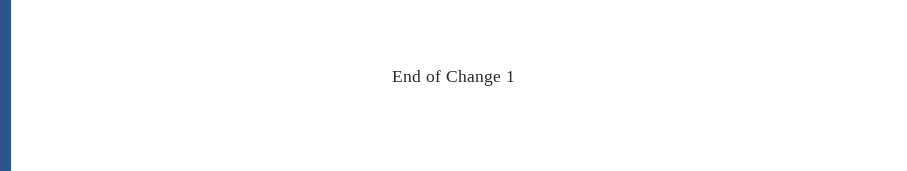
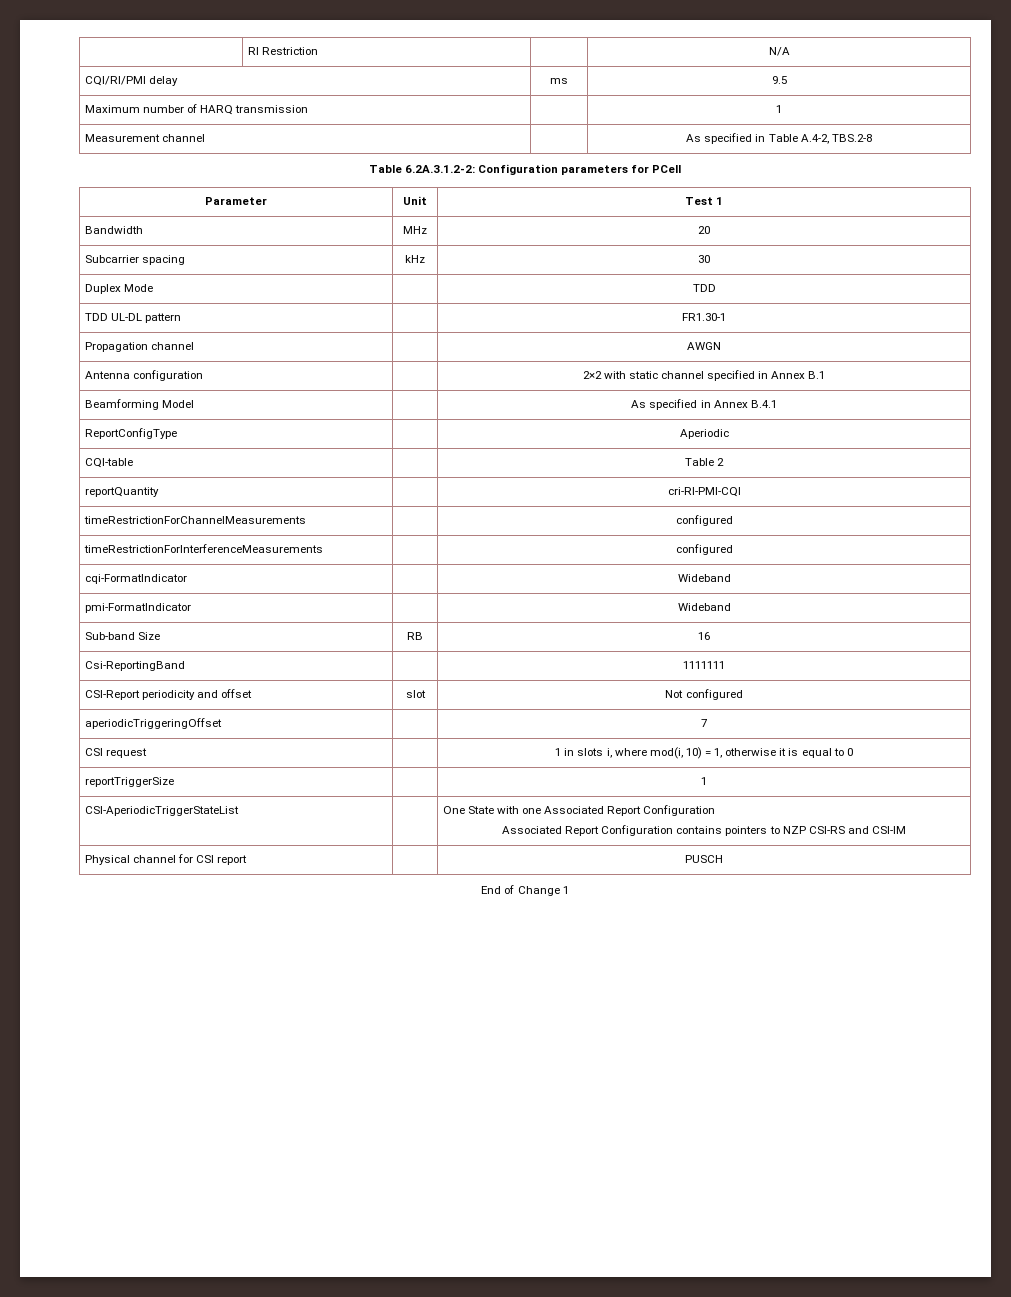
(392, 76) none -> [247,47,318,55] [768,47,790,56] [84,76,178,86] [550,78,568,84] [771,76,787,84] [84,104,309,115] [776,105,782,113] [84,134,205,142] [686,133,872,144] [368,164,682,175] [205,197,267,205] [403,196,427,205] [684,197,724,205] [84,226,143,234] [403,226,427,234] [698,226,710,234] [84,255,185,265] [405,255,425,263] [698,255,710,263] [84,284,153,294] [692,284,716,292] [84,313,181,323] [682,313,726,321] [84,342,194,352] [687,342,721,350] [84,370,203,381] [582,370,826,381] [84,399,194,410] [631,399,777,410] [84,428,177,439] [679,429,729,439] [84,458,133,468] [684,458,725,466] [84,487,159,497] [667,487,741,497] [83,516,306,524] [675,515,733,526] [83,544,323,553] [675,544,733,555] [84,574,187,584] [677,574,731,582] [84,603,191,613] [677,603,731,611] [84,632,160,640] [407,632,423,640] [698,632,710,640] [84,661,185,671] [683,661,725,669] [84,689,252,700] [405,690,426,698] [665,689,743,700] [84,718,222,729] [701,719,707,727] [84,748,147,758] [555,747,853,759] [84,777,174,787] [701,777,707,785] [84,806,239,816] [442,805,716,816] [502,825,906,836] [84,854,248,865] [685,855,723,863] | RI Restriction | | N/A // CQI/RI/PMI delay | ms | 9.5 // Maximum number of HARQ transmission | | 1 // Measurement channel | | As specified in Table A.4-2, TBS.2-8 // Table 6.2A.3.1.2-2: Configuration parameters for PCell // Parameter | Unit | Test 1 // Bandwidth | MHz | 20 // Subcarrier spacing | kHz | 30 // Duplex Mode | | TDD // TDD UL-DL pattern | | FR1.30-1 // Propagation channel | | AWGN // Antenna configuration | | 2×2 with static channel specified in Annex B.1 // Beamforming Model | | As specified in Annex B.4.1 // ReportConfigType | | Aperiodic // CQI-table | | Table 2 // reportQuantity | | cri-RI-PMI-CQI // timeRestrictionForChannelMeasurements | | configured // timeRestrictionForInterferenceMeasurements | | configured // cqi-FormatIndicator | | Wideband // pmi-FormatIndicator | | Wideband // Sub-band Size | RB | 16 // Csi-ReportingBand | | 1111111 // CSI-Report periodicity and offset | slot | Not configured // aperiodicTriggeringOffset | | 7 // CSI request | | 1 in slots i, where mod(i, 10) = 1, otherwise it is equal to 0 // reportTriggerSize | | 1 // CSI-AperiodicTriggerStateList | | One State with one Associated Report Configuration // Associated Report Configuration contains pointers to NZP CSI-RS and CSI-IM // Physical channel for CSI report | | PUSCH //

